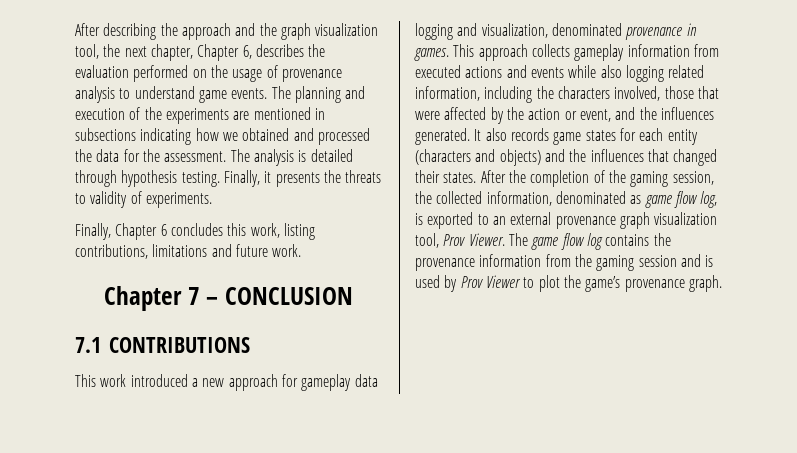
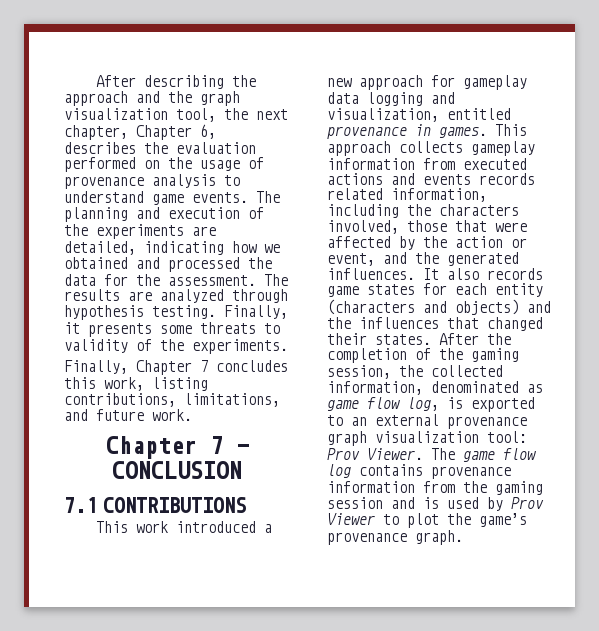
[253,107,325,120] [75,128,136,141] mentioned in subsections -> [64,241,136,255] detailed,
[253,149,353,166] analysis is detailed -> [64,289,224,303] results are analyzed
[323,170,341,183] the -> [160,325,192,334] some
(142, 197) none -> [160,339,184,351] the
[160,224,167,236] 6 -> [200,360,208,372] 7
[152,244,208,257] limitations -> [184,393,280,407] limitations,
[551,23,622,36] denominated -> [447,108,511,120] entitled
[568,65,664,82] while also logging -> [479,173,535,185] records
[660,107,714,120] [415,128,470,145] influences generated. -> [447,252,519,266] [327,268,415,280] generated influences.
[415,233,439,248] tool, -> [487,431,527,443] tool:
[653,233,671,246] the -> (423, 470) none

